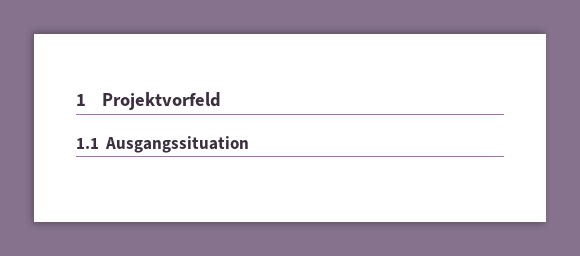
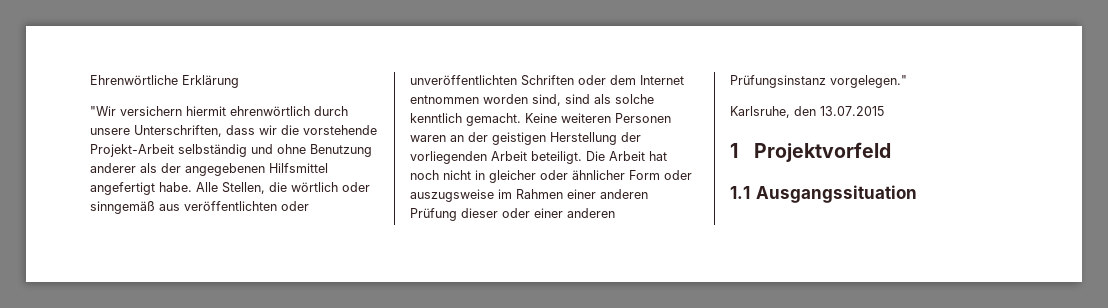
(76, 100) none -> [90,75,239,88] [90,106,348,116] [90,125,377,137] [90,144,372,157] [90,163,328,176] [90,182,370,195] [90,201,309,214] [410,75,684,86] [410,94,654,106] [410,113,671,126] [410,132,641,145] [410,151,667,164] [410,170,692,183] [410,189,648,202] [410,208,615,221] [730,75,907,88] [730,106,884,118] Ehrenwörtliche Erklärung // "Wir versichern hiermit ehrenwörtlich durch unsere Unterschriften, dass wir die vorstehende Projekt-Arbeit selbständig und ohne Benutzung anderer als der angegebenen Hilfsmittel angefertigt habe. Alle Stellen, die wörtlich oder sinngemäß aus veröffentlichten oder unveröffentlichten Schriften oder dem Internet entnommen worden sind, sind als solche kenntlich gemacht. Keine weiteren Personen waren an der geistigen Herstellung der vorliegenden Arbeit beteiligt. Die Arbeit hat noch nicht in gleicher oder ähnlicher Form oder auszugsweise im Rahmen einer anderen Prüfung dieser oder einer anderen Prüfungsinstanz vorgelegen." // Karlsruhe, den 13.07.2015 //

